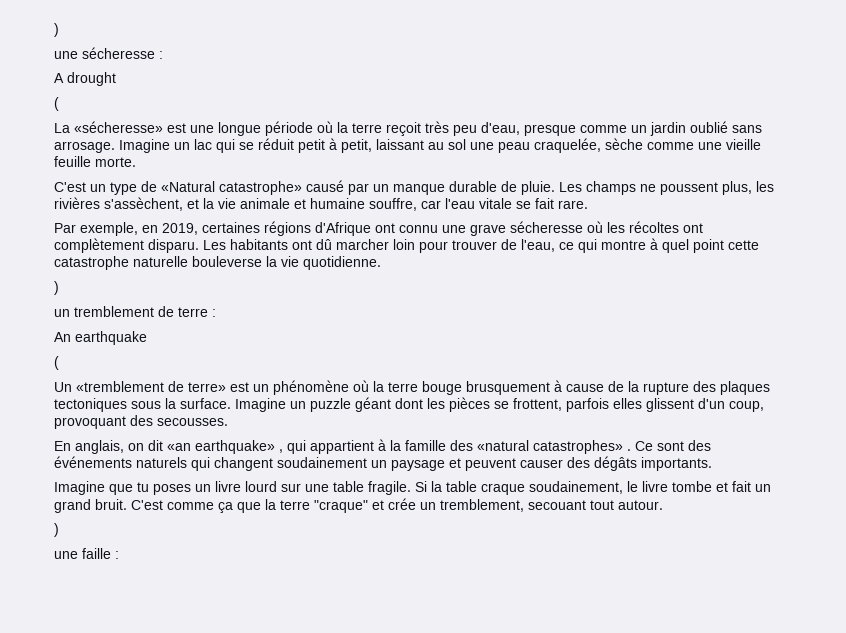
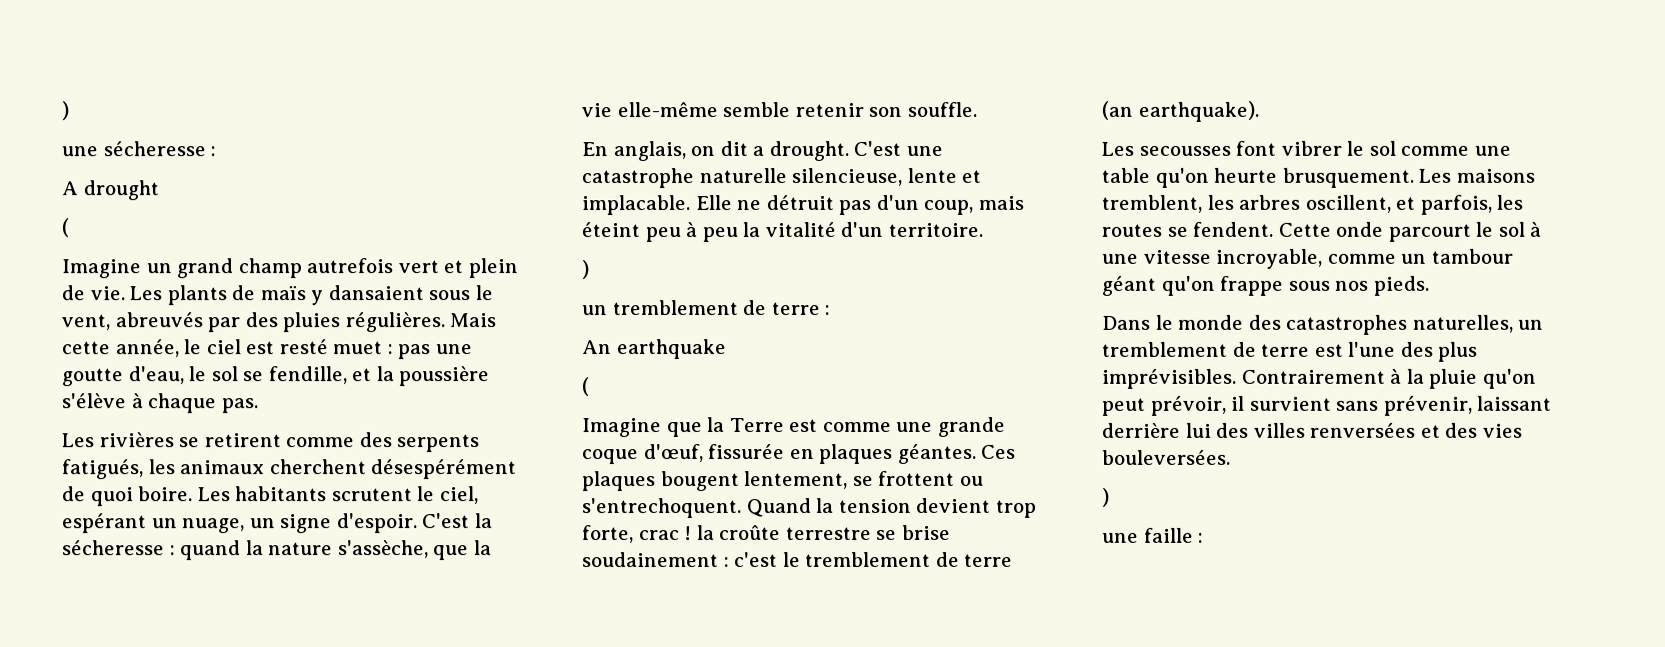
[54,121,762,136] [54,138,761,153] [54,156,136,167] [54,180,774,195] [54,197,588,211] [54,221,703,236] [54,238,759,253] [54,256,381,270] La «sécheresse» est une longue période où la terre reçoit très peu d'eau, presque comme un jardin oublié sans arrosage. Imagine un lac qui se réduit petit à petit, laissant au sol une peau craquelée, sèche comme une vieille feuille morte. // C'est un type de «Natural catastrophe» causé par un manque durable de pluie. Les champs ne poussent plus, les rivières s'assèchent, et la vie animale et humaine souffre, car l'eau vitale se fait rare. // Par exemple, en 2019, certaines régions d'Afrique ont connu une grave sécheresse où les récoltes ont complètement disparu. Les habitants ont dû marcher loin pour trouver de l'eau, ce qui montre à quel point cette catastrophe naturelle bouleverse la vie quotidienne. -> [61,258,518,279] [61,285,493,306] [61,312,498,333] [62,339,473,360] [62,366,491,387] [62,393,259,414] [62,432,481,453] [62,459,518,480] [62,486,479,507] [62,513,493,534] [62,540,492,561] [581,101,977,118] [581,140,943,162] [581,167,982,189] [581,194,1024,216] [581,221,983,243] Imagine un grand champ autrefois vert et plein de vie. Les plants de maïs y dansaient sous le vent, abreuvés par des pluies régulières. Mais cette année, le ciel est resté muet : pas une goutte d'eau, le sol se fendille, et la poussière s'élève à chaque pas. // Les rivières se retirent comme des serpents fatigués, les animaux cherchent désespérément de quoi boire. Les habitants scrutent le ciel, espérant un nuage, un signe d'espoir. C'est la sécheresse : quand la nature s'assèche, que la vie elle-même semble retenir son souffle. // En anglais, on dit a drought. C'est une catastrophe naturelle silencieuse, lente et implacable. Elle ne détruit pas d'un coup, mais éteint peu à peu la vitalité d'un territoire.
[54,380,770,395] [54,397,764,412] [54,415,228,429] [54,439,711,454] [54,456,712,471] [54,481,771,495] [54,498,663,513] Un «tremblement de terre» est un phénomène où la terre bouge brusquement à cause de la rupture des plaques tectoniques sous la surface. Imagine un puzzle géant dont les pièces se frottent, parfois elles glissent d'un coup, provoquant des secousses. // En anglais, on dit «an earthquake» , qui appartient à la famille des «natural catastrophes» . Ce sont des événements naturels qui changent soudainement un paysage et peuvent causer des dégâts importants. // Imagine que tu poses un livre lourd sur une table fragile. Si la table craque soudainement, le livre tombe et fait un grand bruit. C'est comme ça que la terre "craque" et crée un tremblement, secouant tout autour. -> [582,416,1006,438] [582,443,1017,465] [582,470,984,492] [582,497,1037,519] [582,524,951,544] [582,551,1014,568] [1101,100,1259,122] [1101,140,1511,156] [1101,167,1535,188] [1101,194,1524,215] [1101,221,1542,242] [1101,248,1513,269] [1101,275,1429,296] [1101,314,1545,335] [1102,341,1479,362] [1102,368,1537,389] [1102,395,1553,416] [1102,422,1523,438] [1102,449,1231,465] Imagine que la Terre est comme une grande coque d'œuf, fissurée en plaques géantes. Ces plaques bougent lentement, se frottent ou s'entrechoquent. Quand la tension devient trop forte, crac ! la croûte terrestre se brise soudainement : c'est le tremblement de terre (an earthquake). // Les secousses font vibrer le sol comme une table qu'on heurte brusquement. Les maisons tremblent, les arbres oscillent, et parfois, les routes se fendent. Cette onde parcourt le sol à une vitesse incroyable, comme un tambour géant qu'on frappe sous nos pieds. // Dans le monde des catastrophes naturelles, un tremblement de terre est l'une des plus imprévisibles. Contrairement à la pluie qu'on peut prévoir, il survient sans prévenir, laissant derrière lui des villes renversées et des vies bouleversées.

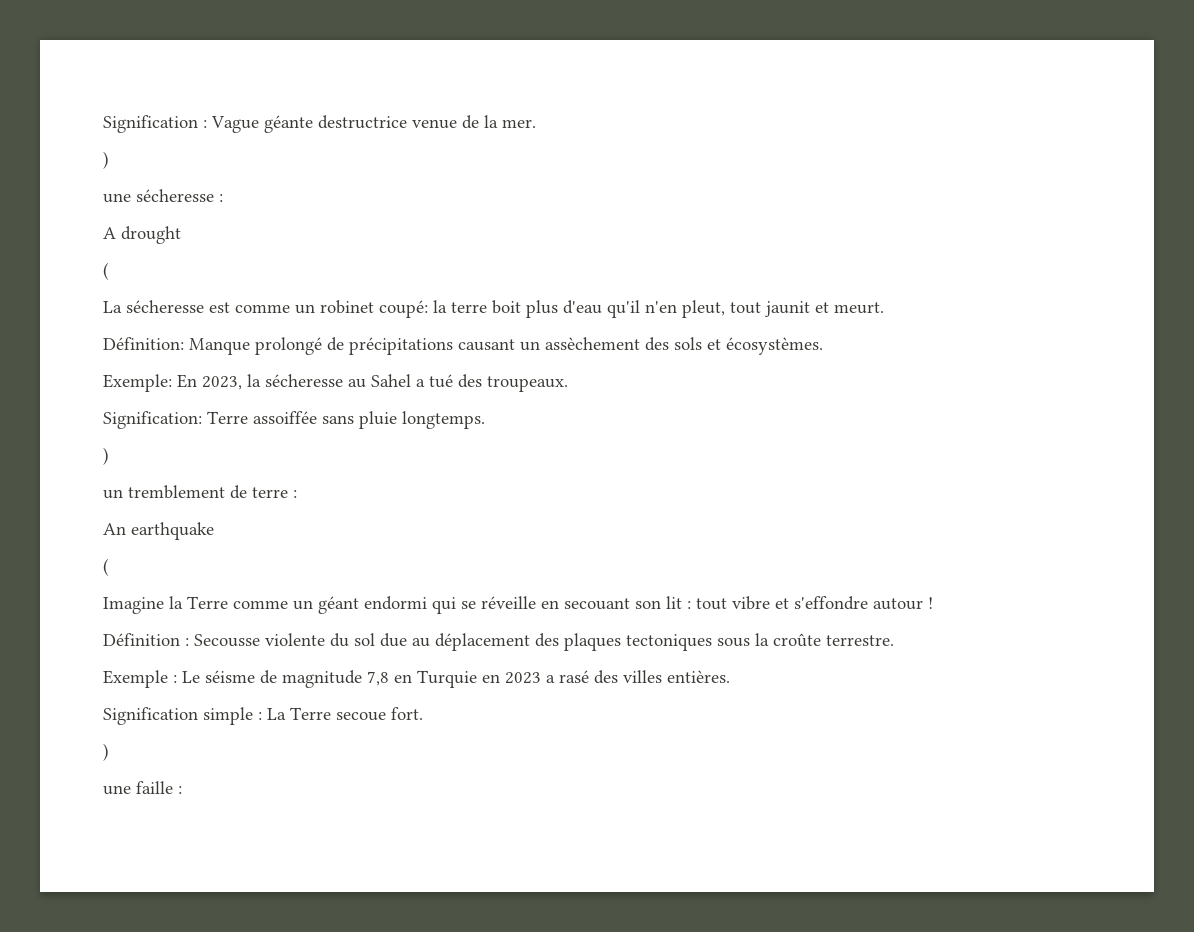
(61, 111) none -> [103,115,536,133] Signification : Vague géante destructrice venue de la mer. //
[61,258,518,279] [61,285,493,306] [61,312,498,333] [62,339,473,360] [62,366,491,387] [62,393,259,414] [62,432,481,453] [62,459,518,480] [62,486,479,507] [62,513,493,534] [62,540,492,561] [581,101,977,118] [581,140,943,162] [581,167,982,189] [581,194,1024,216] [581,221,983,243] Imagine un grand champ autrefois vert et plein de vie. Les plants de maïs y dansaient sous le vent, abreuvés par des pluies régulières. Mais cette année, le ciel est resté muet : pas une goutte d'eau, le sol se fendille, et la poussière s'élève à chaque pas. // Les rivières se retirent comme des serpents fatigués, les animaux cherchent désespérément de quoi boire. Les habitants scrutent le ciel, espérant un nuage, un signe d'espoir. C'est la sécheresse : quand la nature s'assèche, que la vie elle-même semble retenir son souffle. // En anglais, on dit a drought. C'est une catastrophe naturelle silencieuse, lente et implacable. Elle ne détruit pas d'un coup, mais éteint peu à peu la vitalité d'un territoire. -> [103,300,884,318] [103,337,823,355] [103,374,568,392] [103,411,485,429] La sécheresse est comme un robinet coupé: la terre boit plus d'eau qu'il n'en pleut, tout jaunit et meurt. // Définition: Manque prolongé de précipitations causant un assèchement des sols et écosystèmes. // Exemple: En 2023, la sécheresse au Sahel a tué des troupeaux. // Signification: Terre assoiffée sans pluie longtemps.
[666,422,703,438] que -> (164, 605) none
[789,416,1006,437] [582,443,1017,465] [582,470,984,492] [582,497,1037,519] [582,524,951,544] [582,551,1014,568] [1101,100,1259,122] [1101,140,1511,156] [1101,167,1535,188] [1101,194,1524,215] [1101,221,1542,242] [1101,248,1513,269] [1101,275,1429,296] [1101,314,1545,335] [1102,341,1479,362] [1102,368,1537,389] [1102,395,1553,416] [1102,422,1523,438] [1102,449,1231,465] est comme une grande coque d'œuf, fissurée en plaques géantes. Ces plaques bougent lentement, se frottent ou s'entrechoquent. Quand la tension devient trop forte, crac ! la croûte terrestre se brise soudainement : c'est le tremblement de terre (an earthquake). // Les secousses font vibrer le sol comme une table qu'on heurte brusquement. Les maisons tremblent, les arbres oscillent, et parfois, les routes se fendent. Cette onde parcourt le sol à une vitesse incroyable, comme un tambour géant qu'on frappe sous nos pieds. // Dans le monde des catastrophes naturelles, un tremblement de terre est l'une des plus imprévisibles. Contrairement à la pluie qu'on peut prévoir, il survient sans prévenir, laissant derrière lui des villes renversées et des vies bouleversées. -> [233,596,933,614] [103,633,894,651] [103,670,730,688] [103,707,423,725] comme un géant endormi qui se réveille en secouant son lit : tout vibre et s'effondre autour ! // Définition : Secousse violente du sol due au déplacement des plaques tectoniques sous la croûte terrestre. // Exemple : Le séisme de magnitude 7,8 en Turquie en 2023 a rasé des villes entières. // Signification simple : La Terre secoue fort.

